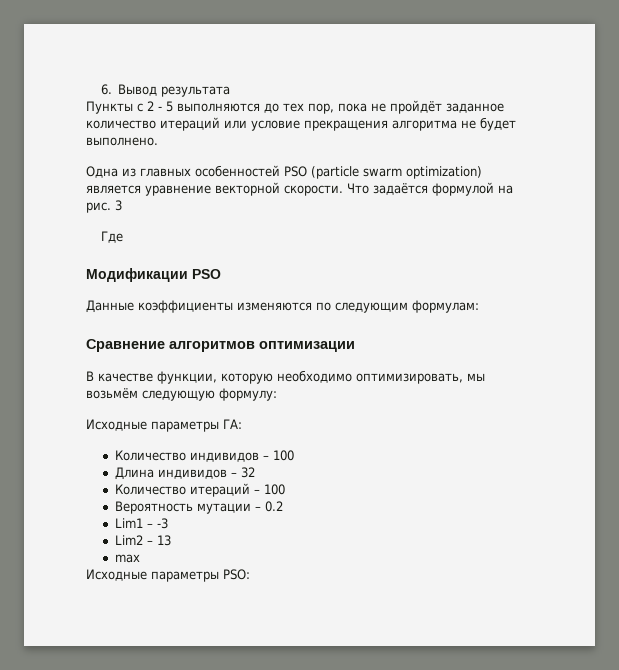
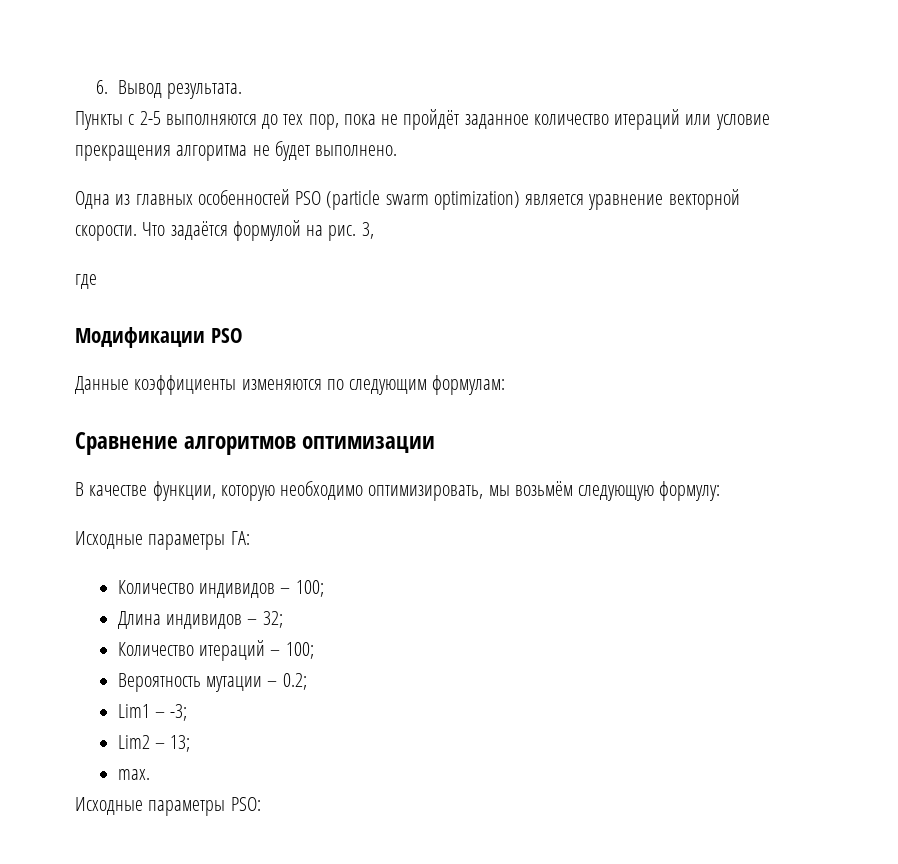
[161,86,231,97] результата -> [167,83,243,99] результата.
[147,101,173,112] 2 - 5 -> [139,111,161,125] 2-5
[115,200,122,211] [100,231,123,243] 3 // Где -> [361,222,374,239] [75,274,97,289] 3, // где
[272,450,294,461] 100 -> [295,580,324,597] 100;
[240,467,255,478] 32 -> [262,611,283,628] 32;
[263,484,285,495] 100 -> [285,642,314,659] 100;
[264,501,283,512] 0.2 -> [282,673,307,690] 0.2;
[156,518,168,529] -3 -> [170,704,188,721] -3;
[156,535,171,546] [114,554,140,563] 13 // max -> [170,735,191,752] [117,769,150,780] 13; // max.

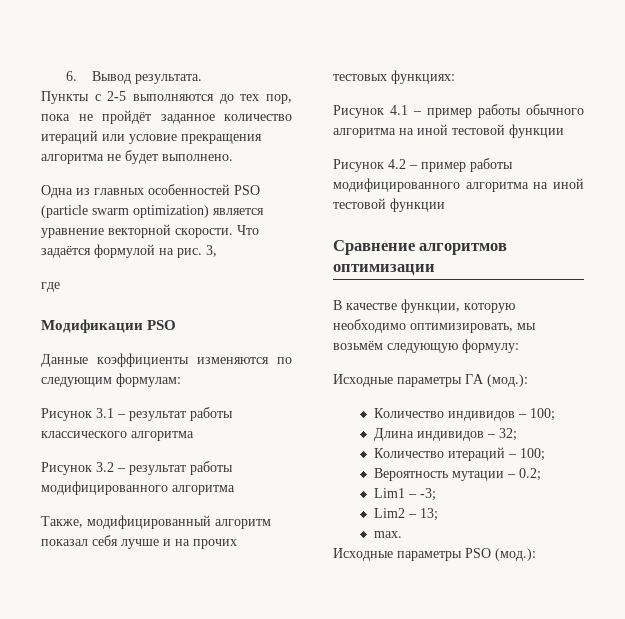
(506, 385) none -> [41,407,233,421] [41,431,194,441] [41,461,233,475] [41,481,235,495] [41,515,271,529] [41,535,237,549] [333,70,455,84] [333,104,584,118] [333,124,564,138] [333,158,513,172] [333,178,584,192] [333,198,445,212] // Рисунок 3.1 – результат работы классического алгоритма // Рисунок 3.2 – результат работы модифицированного алгоритма // Также, модифицированный алгоритм показал себя лучше и на прочих тестовых функциях: // Рисунок 4.1 – пример работы обычного алгоритма на иной тестовой функции // Рисунок 4.2 – пример работы модифицированного алгоритма на иной тестовой функции
[230,531,250,545] ГА: -> [465,374,528,387] ГА (мод.):
[230,797,261,811] PSO: -> [465,548,536,561] PSO (мод.):

